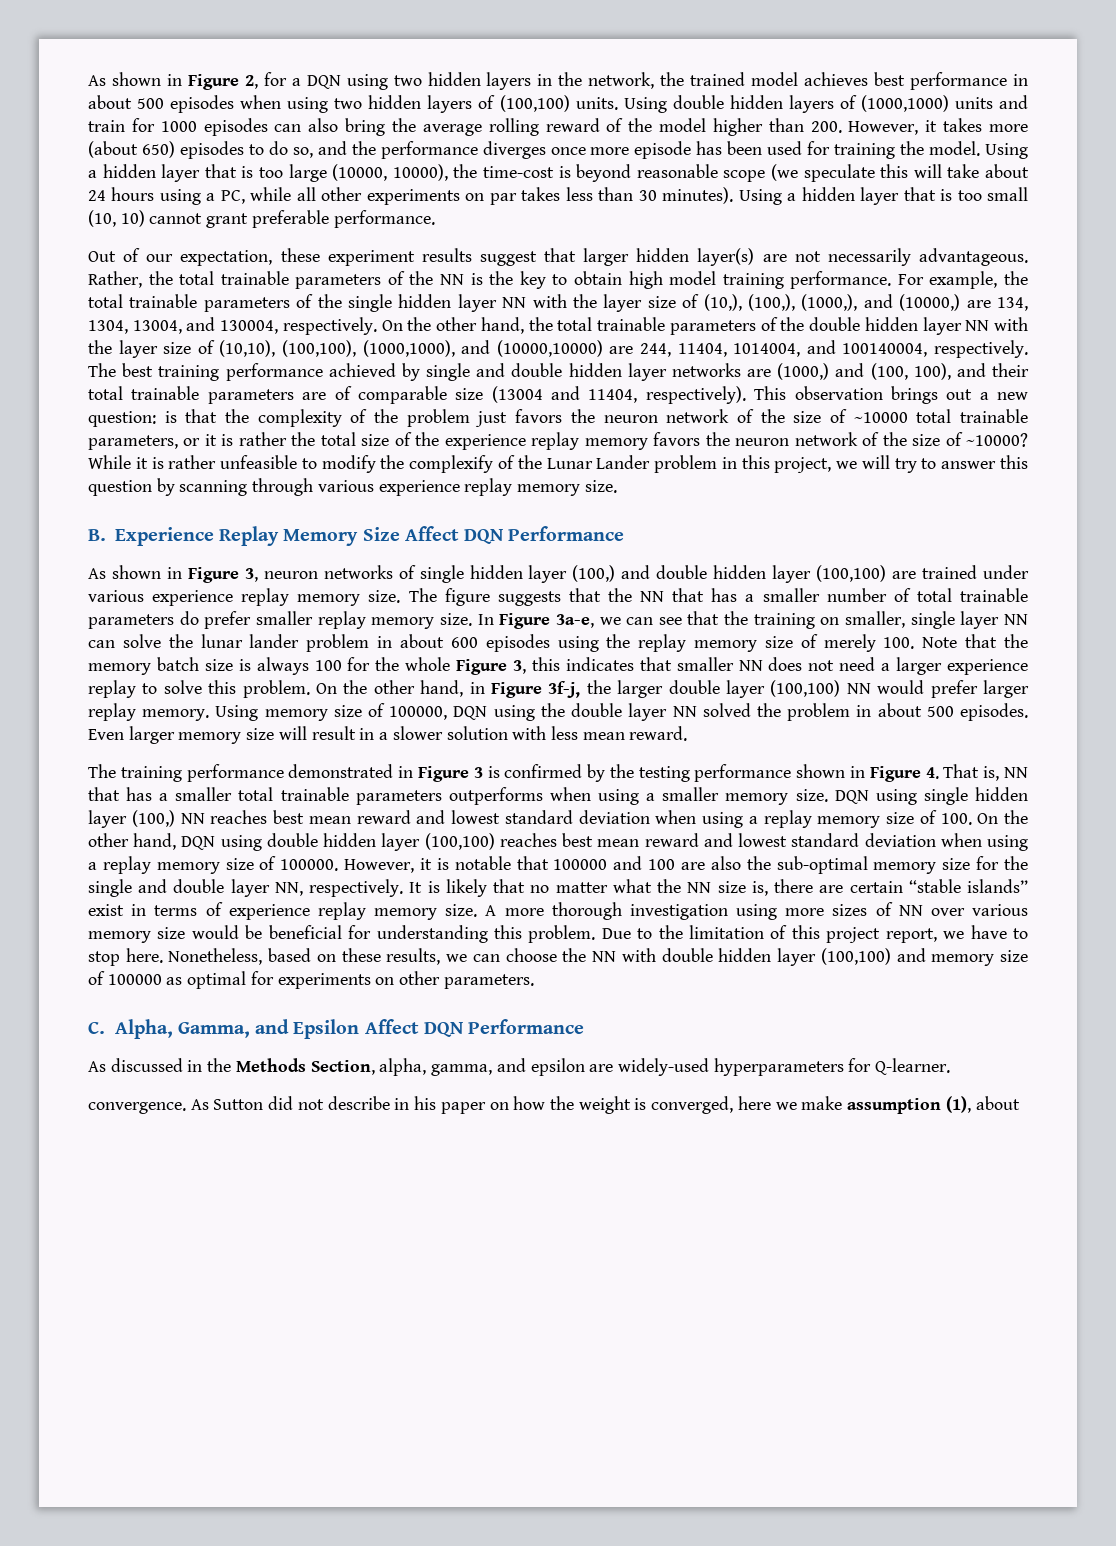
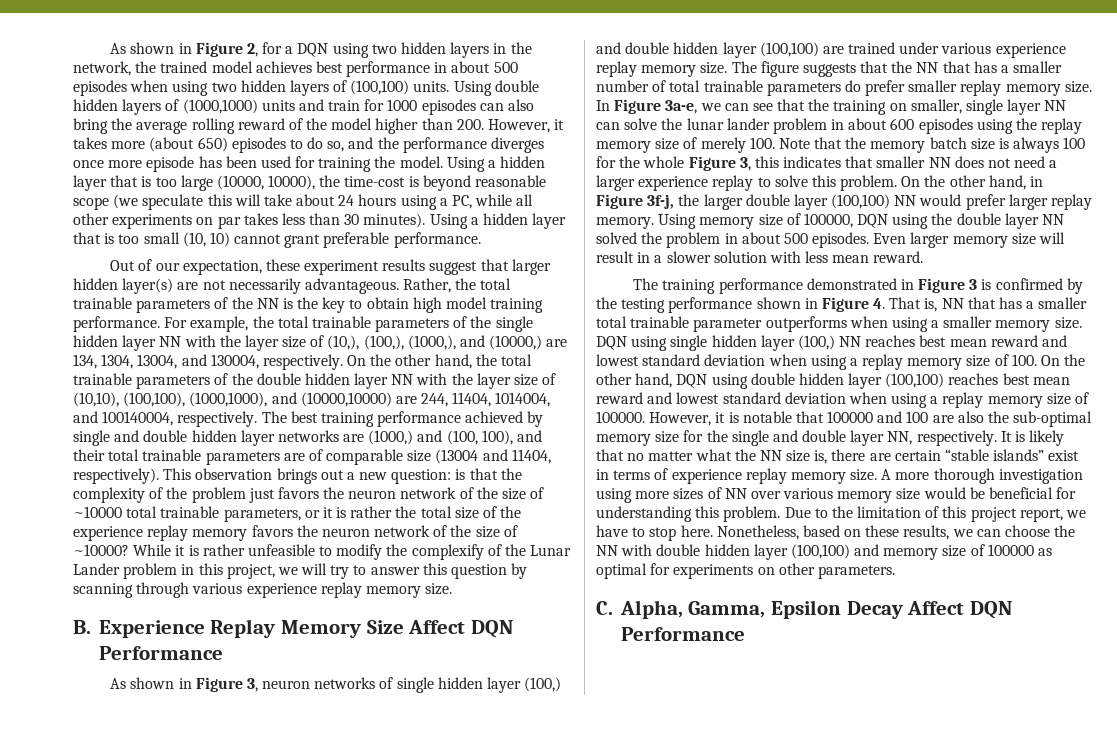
[355,790,442,805] parameters -> [693,318,763,332] parameter
[255,1019,585,1039] [88,1058,951,1076] [88,1096,1020,1114] and Epsilon Affect DQN Performance // As discussed in the Methods Section, alpha, gamma, and epsilon are widely-used hyperparameters for Q-learner. // convergence. As Sutton did not describe in his paper on how the weight is converged, here we make assumption (1), about -> [771,600,1013,619] [620,627,745,641] Epsilon Decay Affect DQN Performance

